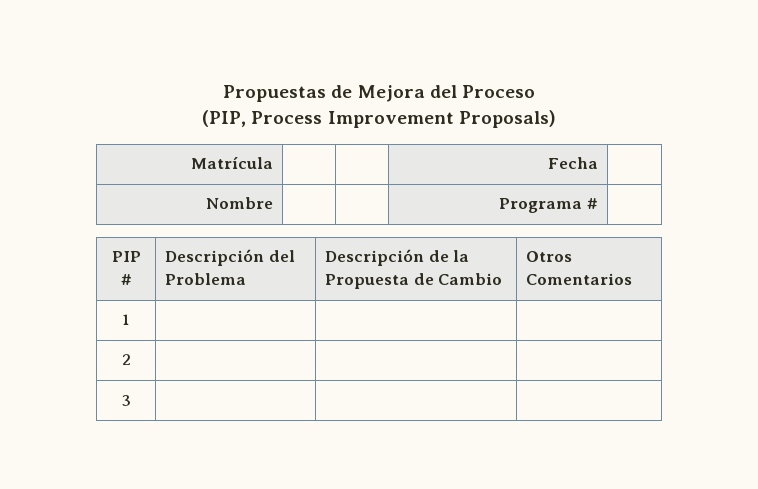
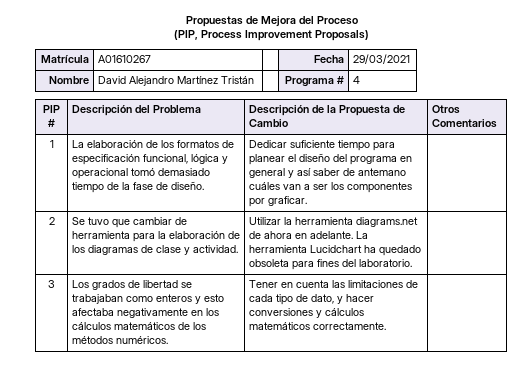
(274, 163) none -> [97,55,151,63] A01610267
(599, 163) none -> [352,54,410,64] 29/03/2021
(274, 203) none -> [97,76,254,86] David Alejandro Martínez Tristán
(599, 203) none -> [352,76,360,84] 4
[121,354,131,365] [121,395,131,406] | | // 2 | | | // 3 | | -> [71,140,234,148] [71,154,228,165] [71,168,210,179] [71,181,204,193] [248,140,395,151] [248,153,412,165] [248,168,406,178] [248,182,412,193] [248,196,307,207] [48,217,55,225] [71,217,187,228] [71,231,240,242] [71,245,238,255] [248,217,418,227] [248,231,368,239] [248,245,421,256] [248,259,412,270] [48,280,55,288] [71,280,192,290] [71,294,224,304] [71,308,219,318] [71,322,206,330] [71,336,168,344] [248,280,418,288] [248,294,374,305] [248,308,364,318] [248,322,386,330] La elaboración de los formatos de especificación funcional, lógica y operacional tomó demasiado tiempo de la fase de diseño. | Dedicar suficiente tiempo para planear el diseño del programa en general y así saber de antemano cuáles van a ser los componentes por graficar. | // 2 | Se tuvo que cambiar de herramienta para la elaboración de los diagramas de clase y actividad. | Utilizar la herramienta diagrams.net de ahora en adelante. La herramienta Lucidchart ha quedado obsoleta para fines del laboratorio. | // 3 | Los grados de libertad se trabajaban como enteros y esto afectaba negativamente en los cálculos matemáticos de los métodos numéricos. | Tener en cuenta las limitaciones de cada tipo de dato, y hacer conversiones y cálculos matemáticos correctamente.

